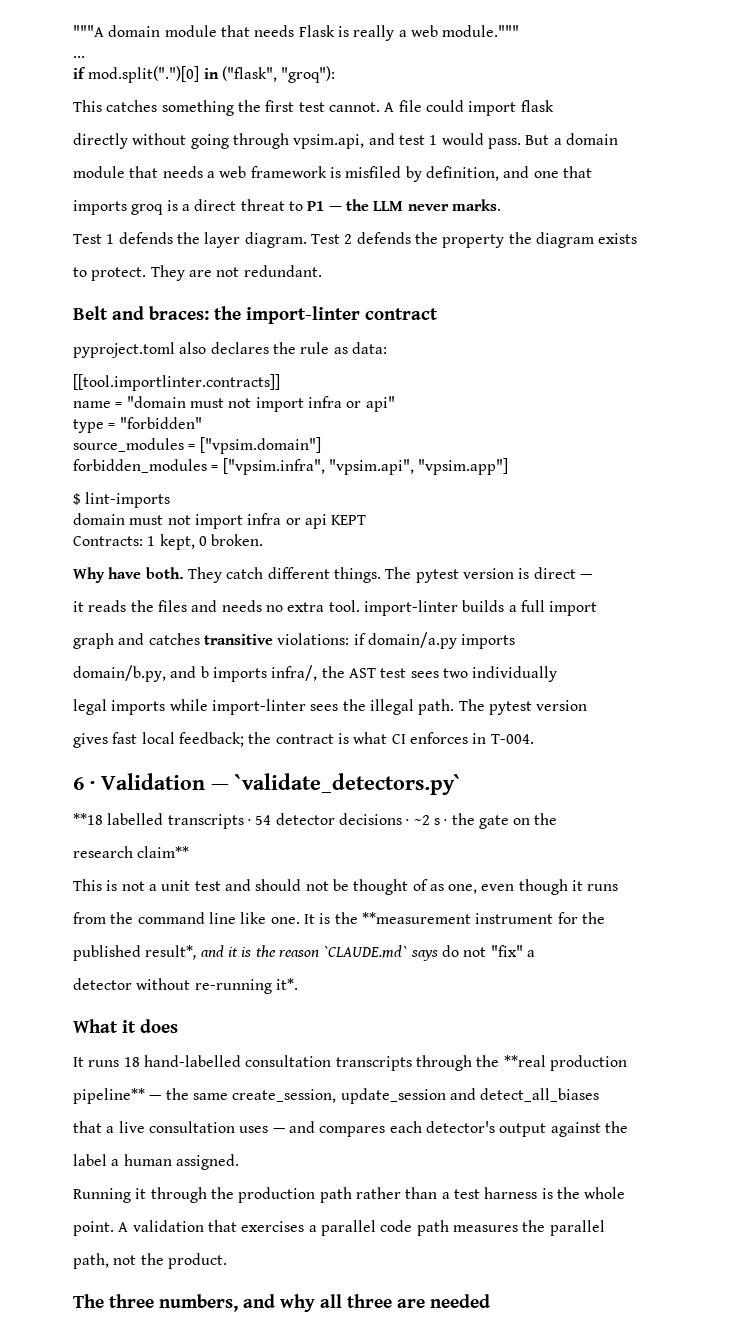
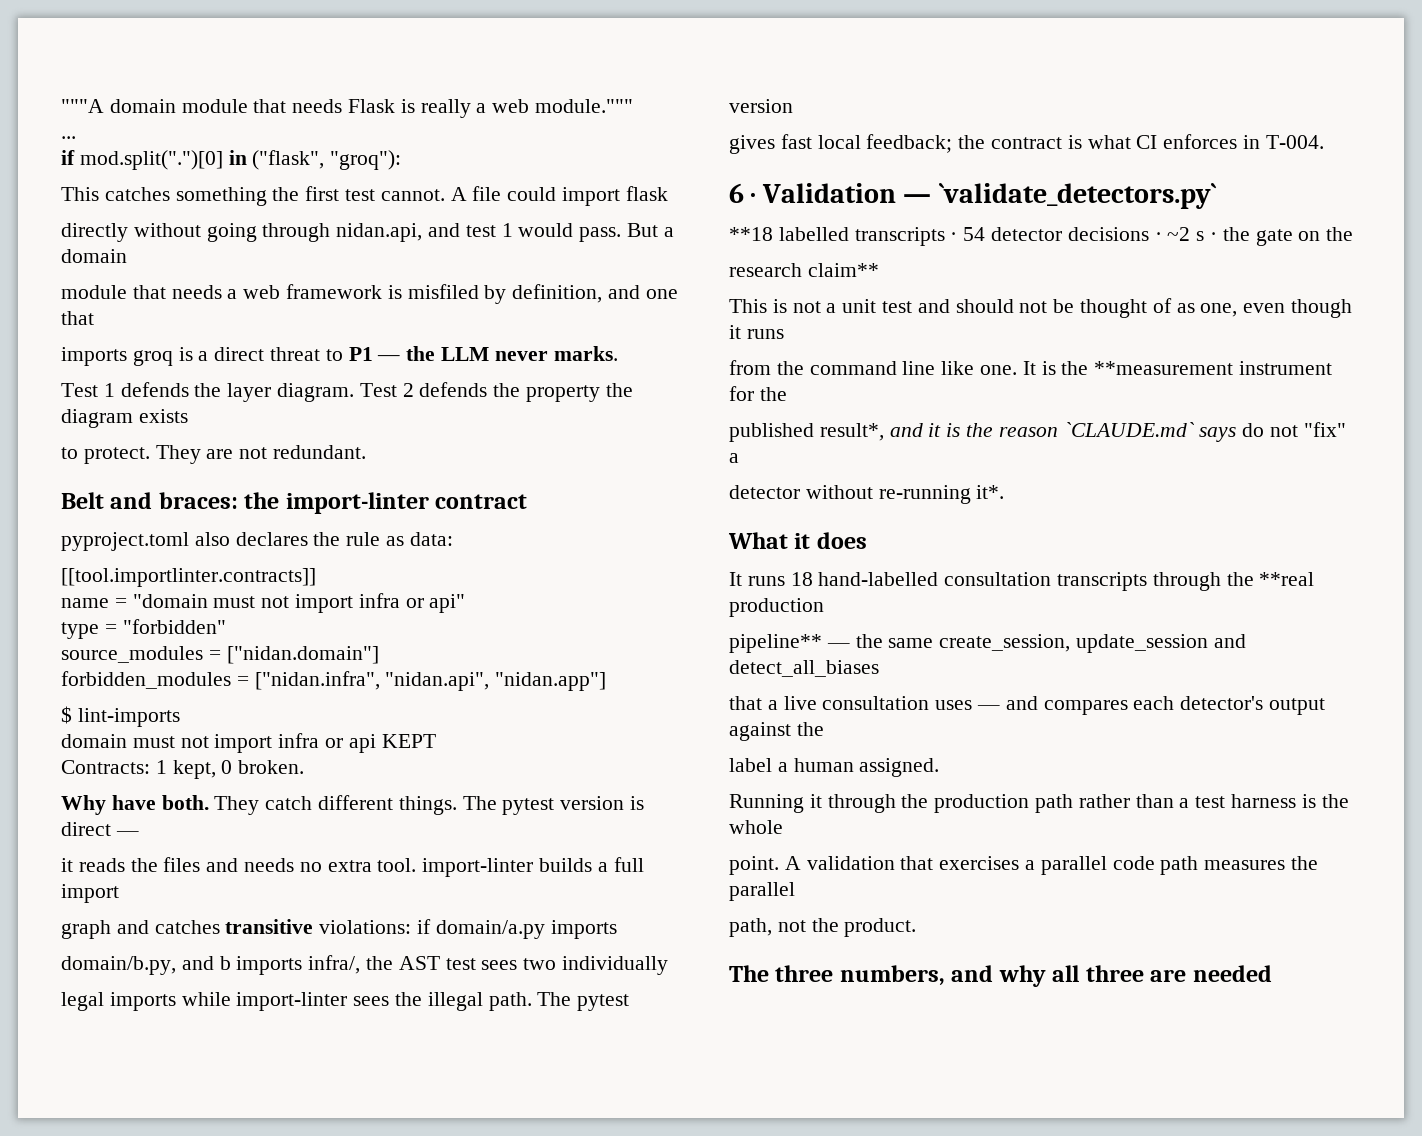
[293,134,365,149] vpsim.api, -> [336,223,423,242] nidan.api,
[199,437,321,454] ["vpsim.domain"] -> [226,646,379,664] ["nidan.domain"]
[222,458,509,475] ["vpsim.infra", "vpsim.api", "vpsim.app"] -> [254,671,607,691] ["nidan.infra", "nidan.api", "nidan.app"]

